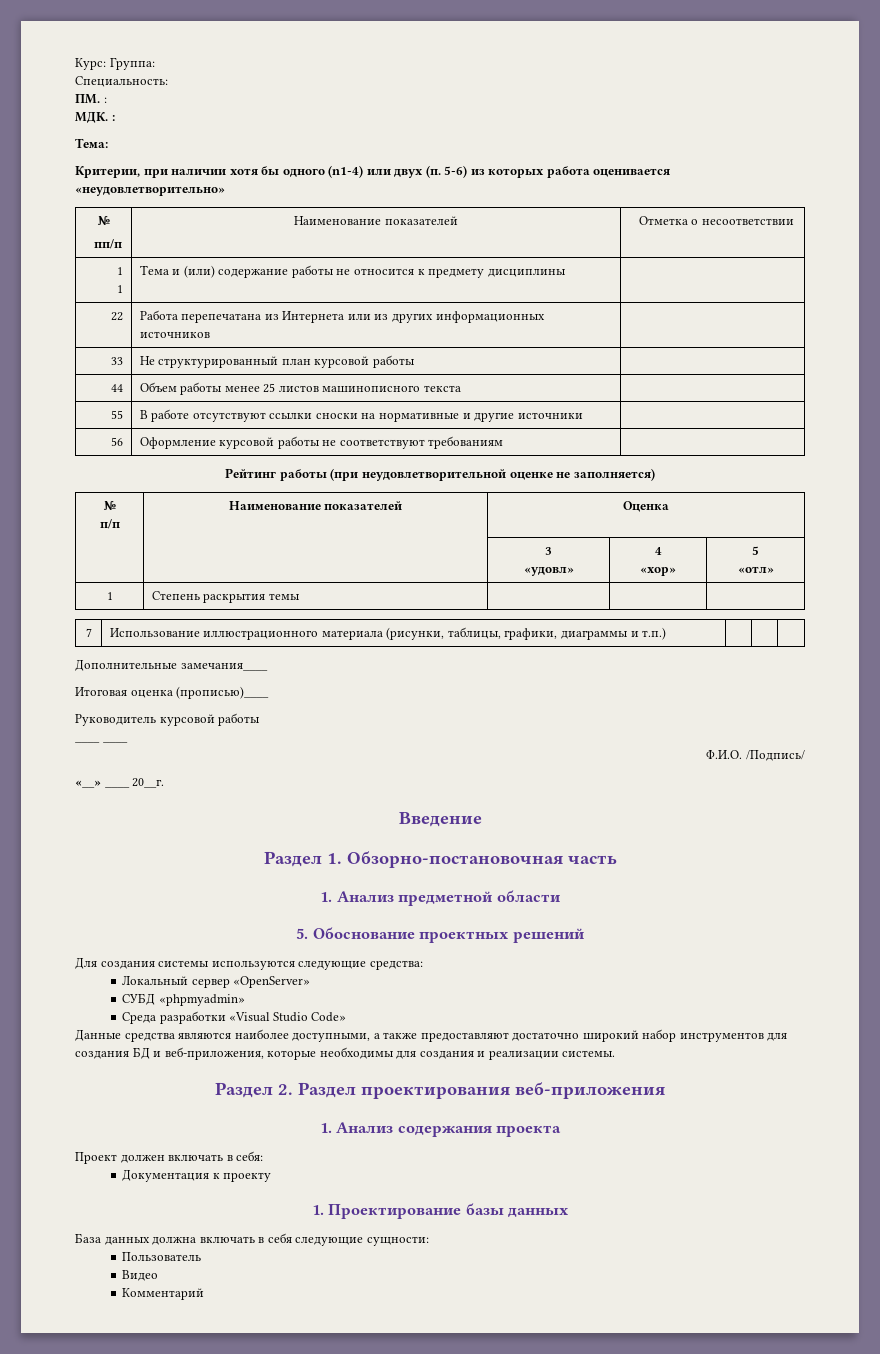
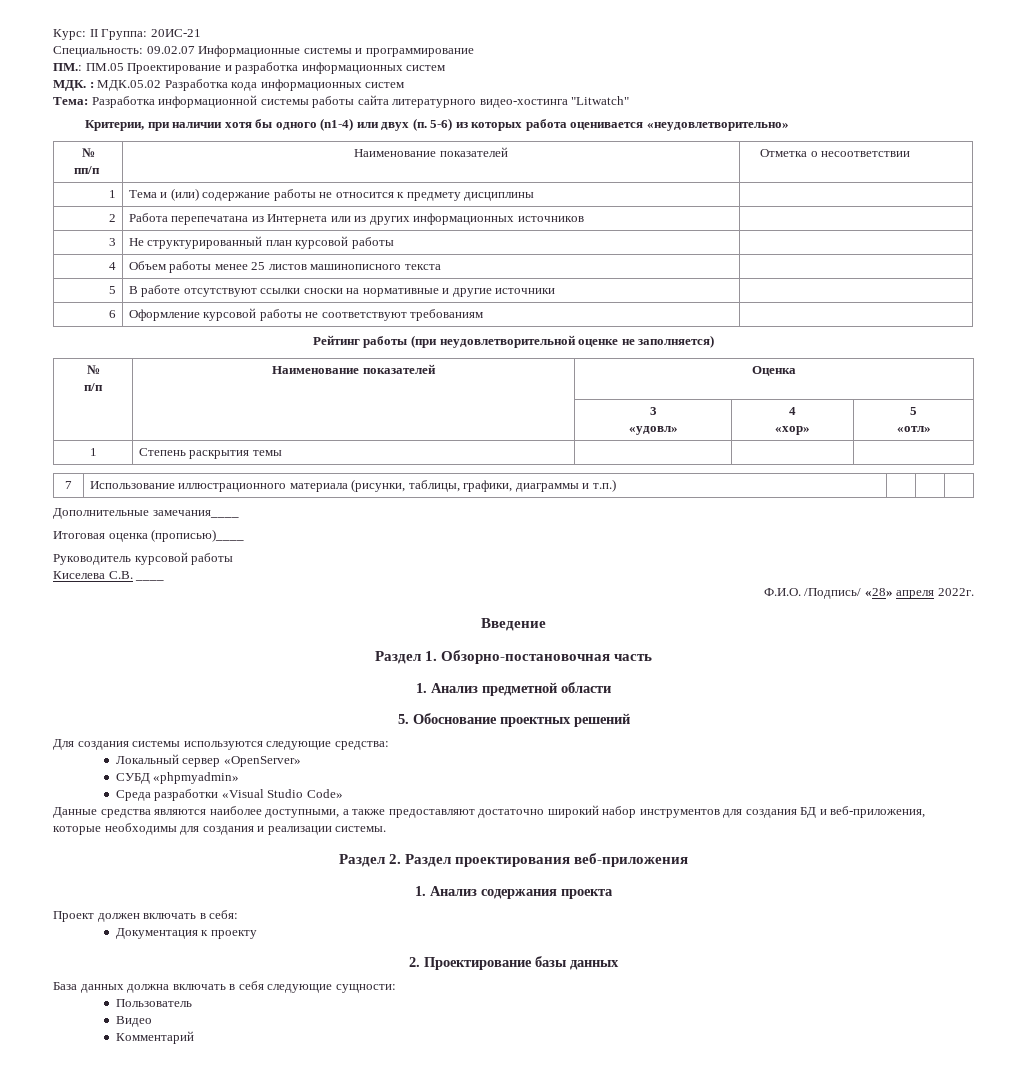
(106, 64) none -> [89,29,98,37] II
(155, 64) none -> [150,29,201,37] 20ИС-21
[75,94,107,104] [75,112,115,123] [75,138,108,148] // ПМ. : // МДК. : // Тема: -> [146,45,474,57] [53,62,446,74] [53,79,405,91] [53,95,630,108] 09.02.07 Информационные системы и программирование // ПМ.: ПМ.05 Проектирование и разработка информационных систем // МДК. : МДК.05.02 Разработка кода информационных систем // Тема: Разработка информационной системы работы сайта литературного видео-хостинга "Litwatch"
[117,285,124,293] // 1 -> (117, 194) none
[111,312,124,321] 22 -> [109,214,117,222] 2
[111,357,124,365] 33 -> [109,238,117,246] 3
[111,384,124,392] 44 -> [109,262,117,270] 4
[111,410,124,419] 55 -> [109,286,117,294] 5
[111,437,124,446] 56 -> [109,310,117,318] 6
[75,741,100,743] ____ -> [53,571,133,579] Киселева С.В.
[75,778,165,788] // «__» ____ 20__г. -> [864,588,974,599] «28» апреля 2022г.
[311,1205,324,1215] 1. -> [409,957,420,967] 2.

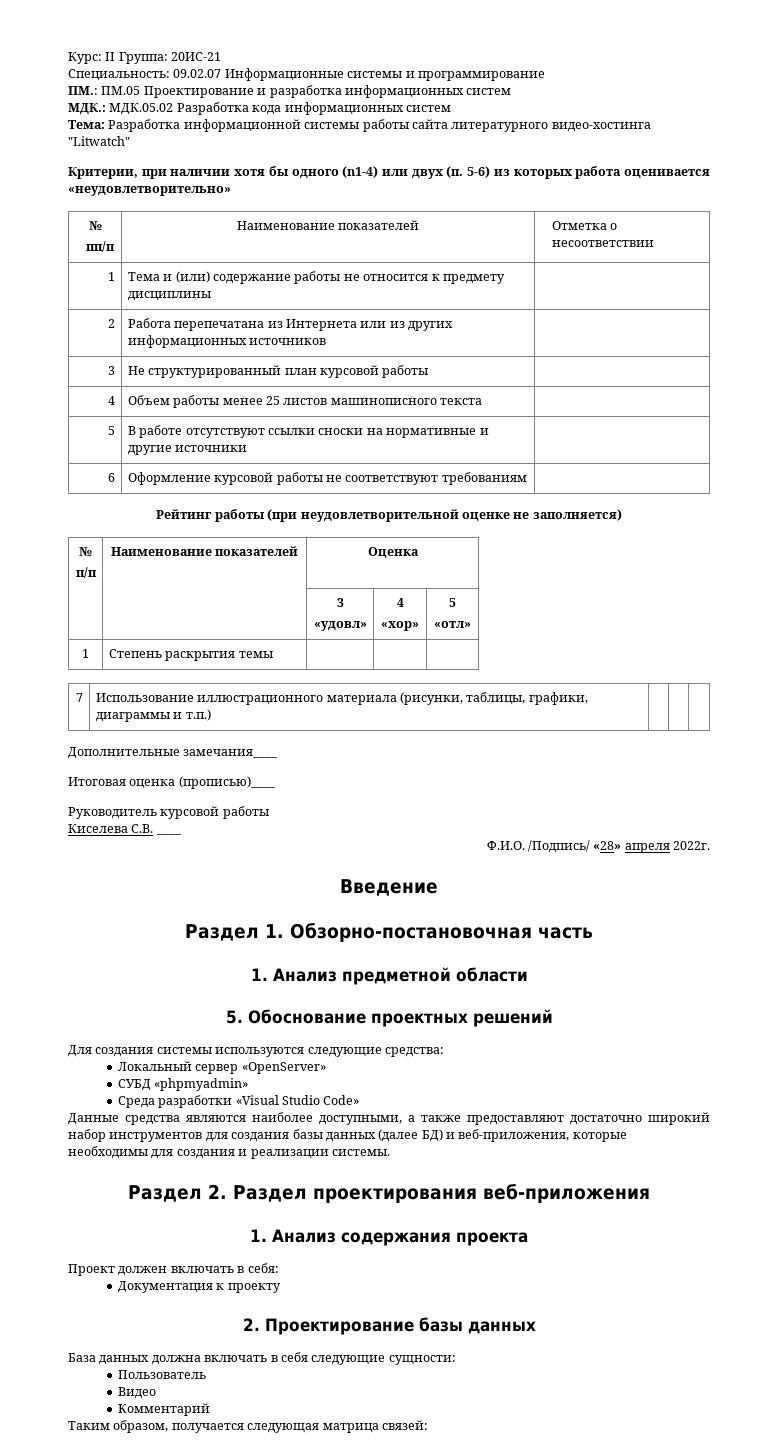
[53,80,94,91] МДК. : -> [68,103,106,115] МДК.:
[800,807,817,818] БД -> [292,1129,443,1142] базы данных (далее БД)
(194, 1037) none -> [68,1420,428,1433] // Таким образом, получается следующая матрица связей:

